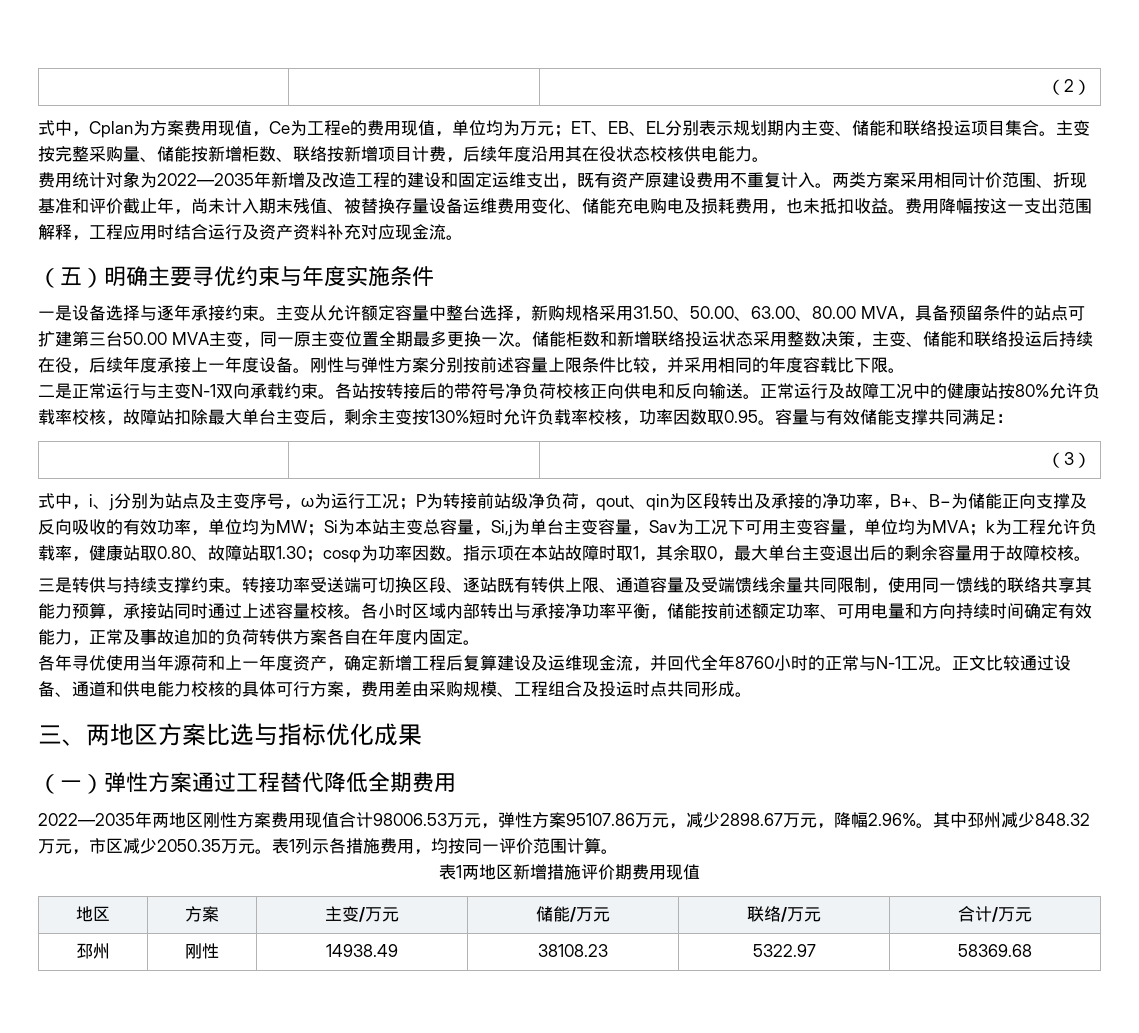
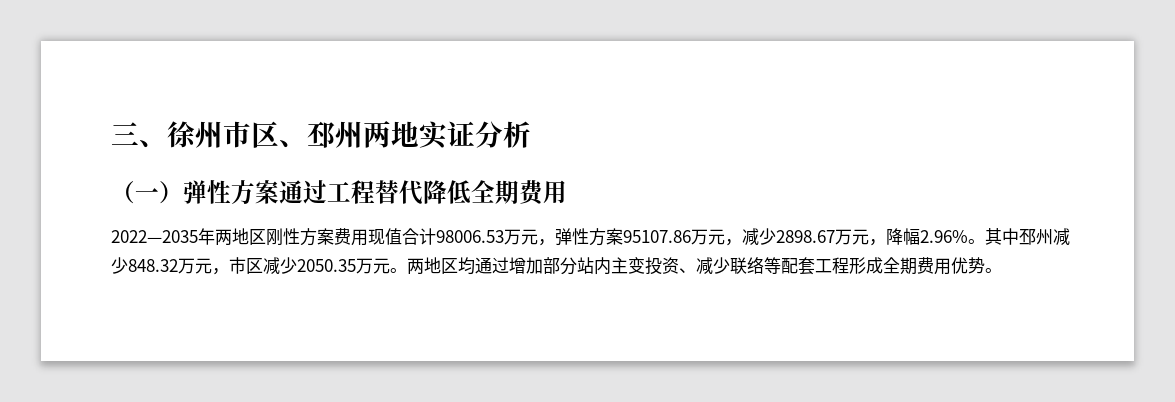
[1046,79,1091,95] [38,120,1090,138] [38,145,769,163] [38,171,1087,189] [38,197,1092,215] [38,224,463,241] [38,265,434,288] [38,304,1085,322] [38,331,1093,348] [38,356,905,374] [38,383,1100,399] [38,409,1013,426] [1046,452,1091,468] [38,493,1087,511] [38,519,1097,537] [38,545,1091,563] [38,577,1092,594] [38,603,1092,620] [38,628,480,646] [38,654,1071,672] [38,681,752,698] [38,723,422,746] | | （2） // 式中，Cplan为方案费用现值，Ce为工程e的费用现值，单位均为万元；ET、EB、EL分别表示规划期内主变、储能和联络投运项目集合。主变按完整采购量、储能按新增柜数、联络按新增项目计费，后续年度沿用其在役状态校核供电能力。 // 费用统计对象为2022—2035年新增及改造工程的建设和固定运维支出，既有资产原建设费用不重复计入。两类方案采用相同计价范围、折现基准和评价截止年，尚未计入期末残值、被替换存量设备运维费用变化、储能充电购电及损耗费用，也未抵扣收益。费用降幅按这一支出范围解释，工程应用时结合运行及资产资料补充对应现金流。 // （五）明确主要寻优约束与年度实施条件 // 一是设备选择与逐年承接约束。主变从允许额定容量中整台选择，新购规格采用31.50、50.00、63.00、80.00 MVA，具备预留条件的站点可扩建第三台50.00 MVA主变，同一原主变位置全期最多更换一次。储能柜数和新增联络投运状态采用整数决策，主变、储能和联络投运后持续在役，后续年度承接上一年度设备。刚性与弹性方案分别按前述容量上限条件比较，并采用相同的年度容载比下限。 // 二是正常运行与主变N-1双向承载约束。各站按转接后的带符号净负荷校核正向供电和反向输送。正常运行及故障工况中的健康站按80%允许负载率校核，故障站扣除最大单台主变后，剩余主变按130%短时允许负载率校核，功率因数取0.95。容量与有效储能支撑共同满足： // | | （3） // 式中，i、j分别为站点及主变序号，ω为运行工况；P为转接前站级净负荷，qout、qin为区段转出及承接的净功率，B+、B−为储能正向支撑及反向吸收的有效功率，单位均为MW；Si为本站主变总容量，Si,j为单台主变容量，Sav为工况下可用主变容量，单位均为MVA；k为工程允许负载率，健康站取0.80、故障站取1.30；cosφ为功率因数。指示项在本站故障时取1，其余取0，最大单台主变退出后的剩余容量用于故障校核。 // 三是转供与持续支撑约束。转接功率受送端可切换区段、逐站既有转供上限、通道容量及受端馈线余量共同限制，使用同一馈线的联络共享其能力预算，承接站同时通过上述容量校核。各小时区域内部转出与承接净功率平衡，储能按前述额定功率、可用电量和方向持续时间确定有效能力，正常及事故追加的负荷转供方案各自在年度内固定。 // 各年寻优使用当年源荷和上一年度资产，确定新增工程后复算建设及运维现金流，并回代全年8760小时的正常与N-1工况。正文比较通过设备、通道和供电能力校核的具体可行方案，费用差由采购规模、工程组合及投运时点共同形成。 // 三、两地区方案比选与指标优化成果 -> [111,121,531,149] 三、徐州市区、邳州两地实证分析
[272,838,618,855] [439,864,700,880] [76,906,110,922] [185,906,220,922] [325,906,399,922] [536,906,610,922] [747,906,821,922] [958,906,1032,922] [76,943,110,959] [185,943,220,959] [326,944,398,957] [538,944,608,957] [752,944,816,957] [958,944,1032,957] 表1列示各措施费用，均按同一评价范围计算。 // 表1两地区新增措施评价期费用现值 // 地区 | 方案 | 主变/万元 | 储能/万元 | 联络/万元 | 合计/万元 // 邳州 | 刚性 | 14938.49 | 38108.23 | 5322.97 | 58369.68 -> [407,257,1002,275] 两地区均通过增加部分站内主变投资、减少联络等配套工程形成全期费用优势。

